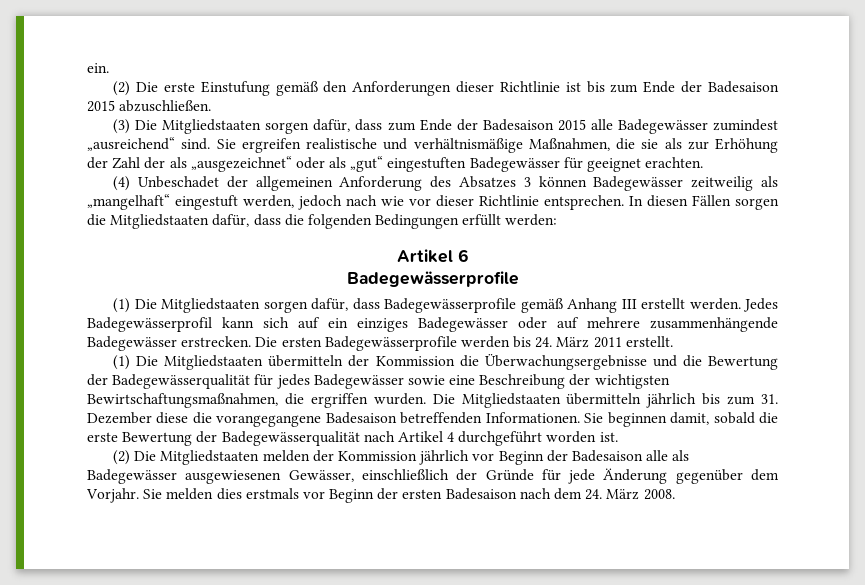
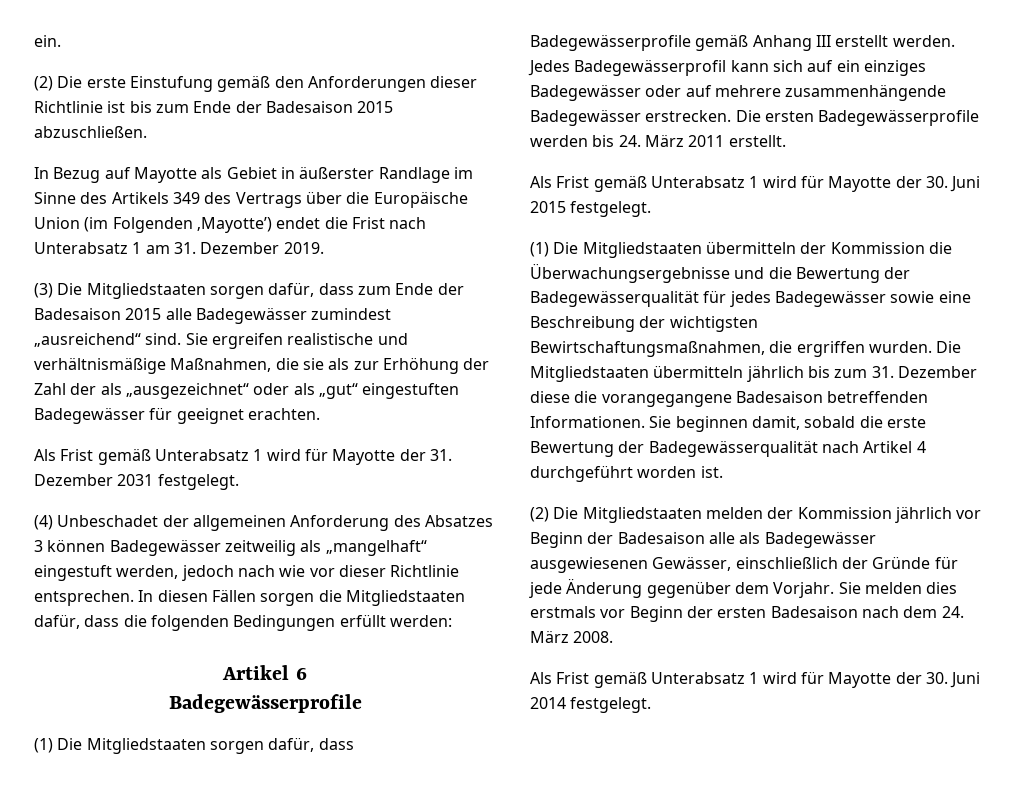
(212, 106) none -> [34,166,473,183] [34,191,468,208] [34,217,427,233] [34,242,324,254] // In Bezug auf Mayotte als Gebiet in äußerster Randlage im Sinne des Artikels 349 des Vertrags über die Europäische Union (im Folgenden ‚Mayotte’) endet die Frist nach Unterabsatz 1 am 31. Dezember 2019.
(704, 162) none -> [34,448,452,465] [34,474,239,490] // Als Frist gemäß Unterabsatz 1 wird für Mayotte der 31. Dezember 2031 festgelegt.
(673, 341) none -> [530,175,981,192] [530,201,652,217] // Als Frist gemäß Unterabsatz 1 wird für Mayotte der 30. Juni 2015 festgelegt.
(675, 494) none -> [530,671,981,688] [530,697,652,713] // Als Frist gemäß Unterabsatz 1 wird für Mayotte der 30. Juni 2014 festgelegt.

